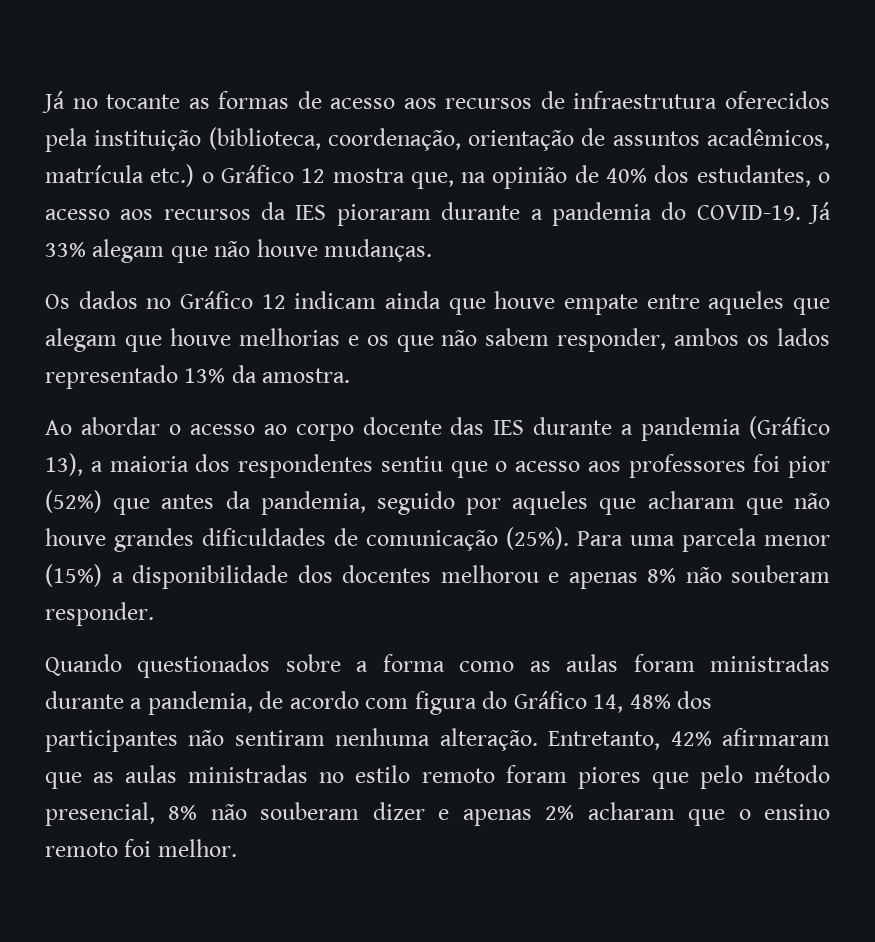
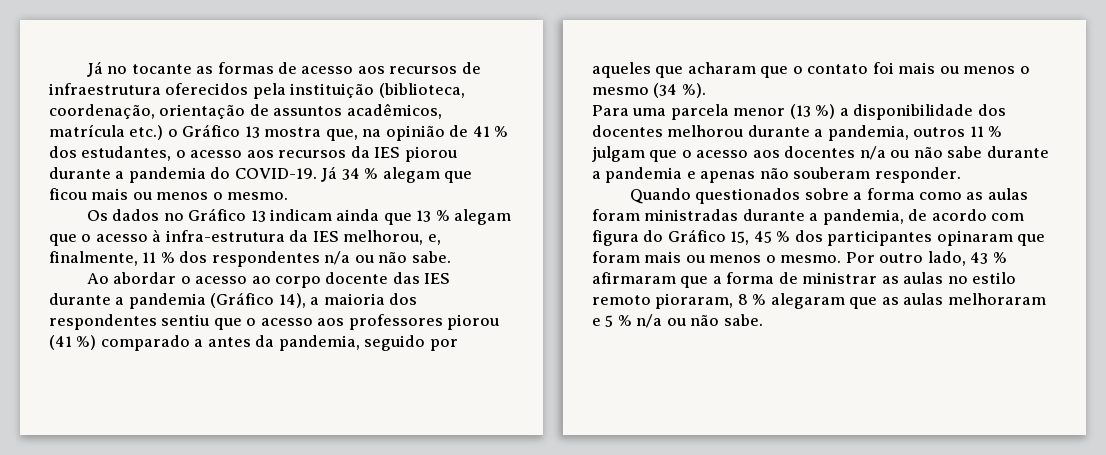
[301,168,326,183] 12 -> [244,126,260,138] 13
[606,168,648,183] 40% -> [472,126,509,137] 41 %
[336,204,431,226] pioraram -> [404,146,457,162] piorou
[45,239,433,263] 33% alegam que não houve mudanças. -> [341,167,473,183] [49,188,289,200] 34 % alegam que ficou mais ou menos o mesmo.
[261,294,286,309] 12 -> [250,210,266,222] 13
[494,291,830,315] [45,328,830,352] [45,365,351,389] houve empate entre aqueles que alegam que houve melhorias e os que não sabem responder, ambos os lados representado 13% da amostra. -> [416,209,512,225] [49,229,441,246] [49,251,451,267] 13 % alegam que o acesso à infra-estrutura da IES melhorou, e, finalmente, 11 % dos respondentes n/a ou não sabe.
[45,453,83,476] 13), -> [278,293,306,308] 14),
[753,454,830,478] [45,490,151,515] foi pior (52%) que -> [447,314,500,330] [49,335,204,351] piorou (41 %) comparado a
[793,493,830,509] [45,527,569,552] não houve grandes dificuldades de comunicação (25%). -> [792,62,1030,74] [592,83,706,98] o contato foi mais ou menos o mesmo (34 %). //
[45,564,102,587] (15%) -> [789,104,836,119] (13 %)
[548,568,676,589] e apenas 8% -> [747,125,1003,141] [592,146,1049,162] [592,167,756,183] durante a pandemia, outros 11 % julgam que o acesso aos docentes n/a ou não sabe durante a pandemia e apenas
[593,691,713,713] [45,728,830,752] [45,765,830,789] [45,802,830,826] [45,839,237,857] 14, 48% dos participantes não sentiram nenhuma alteração. Entretanto, 42% afirmaram que as aulas ministradas no estilo remoto foram piores que pelo método presencial, 8% não souberam dizer e apenas 2% acharam que o ensino remoto foi melhor. -> [730,230,1046,246] [592,251,1007,266] [592,272,1017,288] [592,293,1046,309] [592,314,763,328] 15, 45 % dos participantes opinaram que foram mais ou menos o mesmo. Por outro lado, 43 % afirmaram que a forma de ministrar as aulas no estilo remoto pioraram, 8 % alegaram que as aulas melhoraram e 5 % n/a ou não sabe.

